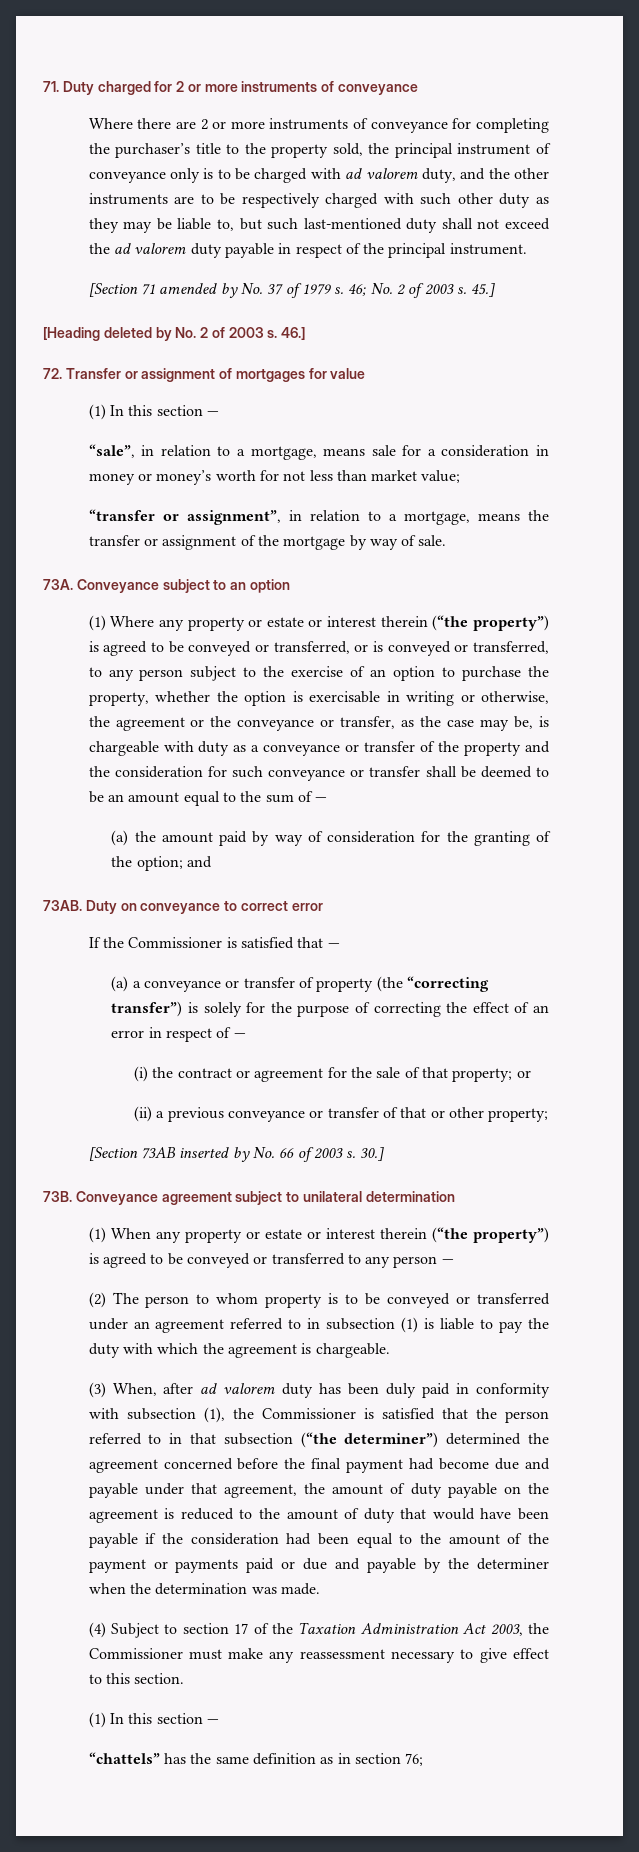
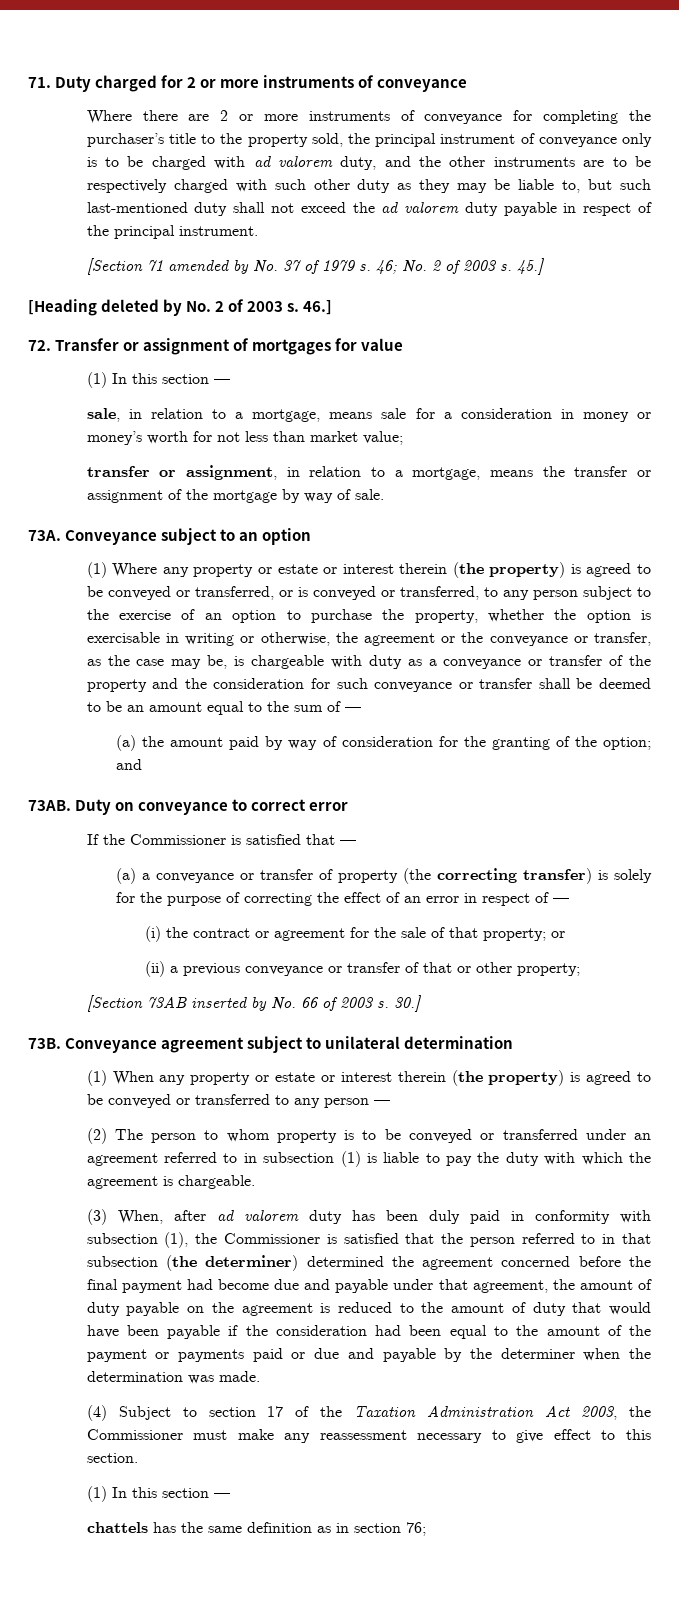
[88,444,135,458] “sale”, -> [86,408,120,422] sale,
[88,509,281,525] “transfer or assignment”, -> [86,465,278,480] transfer or assignment,
[432,615,549,631] (“the property”) -> [452,562,566,578] (the property)
[406,976,489,992] [111,1001,183,1017] “correcting transfer”) -> [437,868,593,884] correcting transfer)
[431,1227,550,1243] (“the property”) -> [451,1070,565,1086] (the property)
[300,1432,439,1448] (“the determiner”) -> [165,1255,299,1271] (the determiner)
[88,1752,160,1764] “chattels” -> [86,1522,148,1533] chattels

